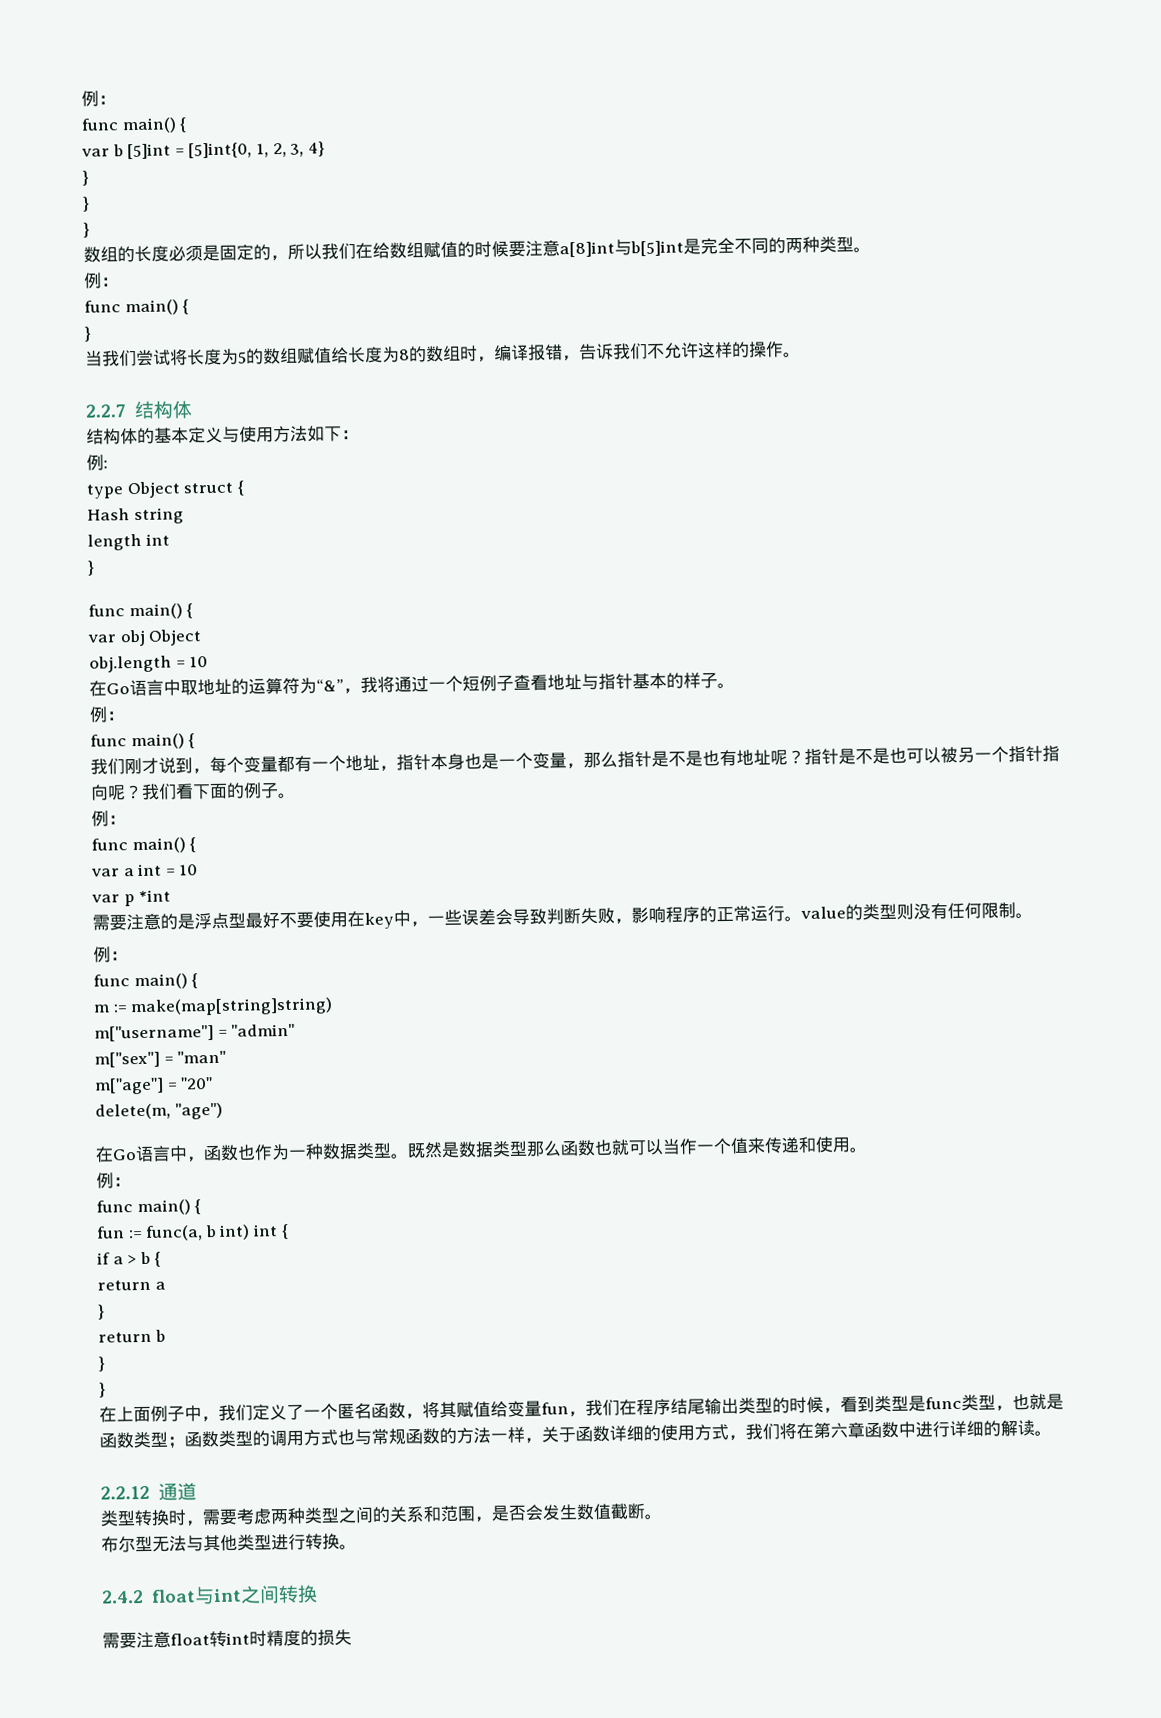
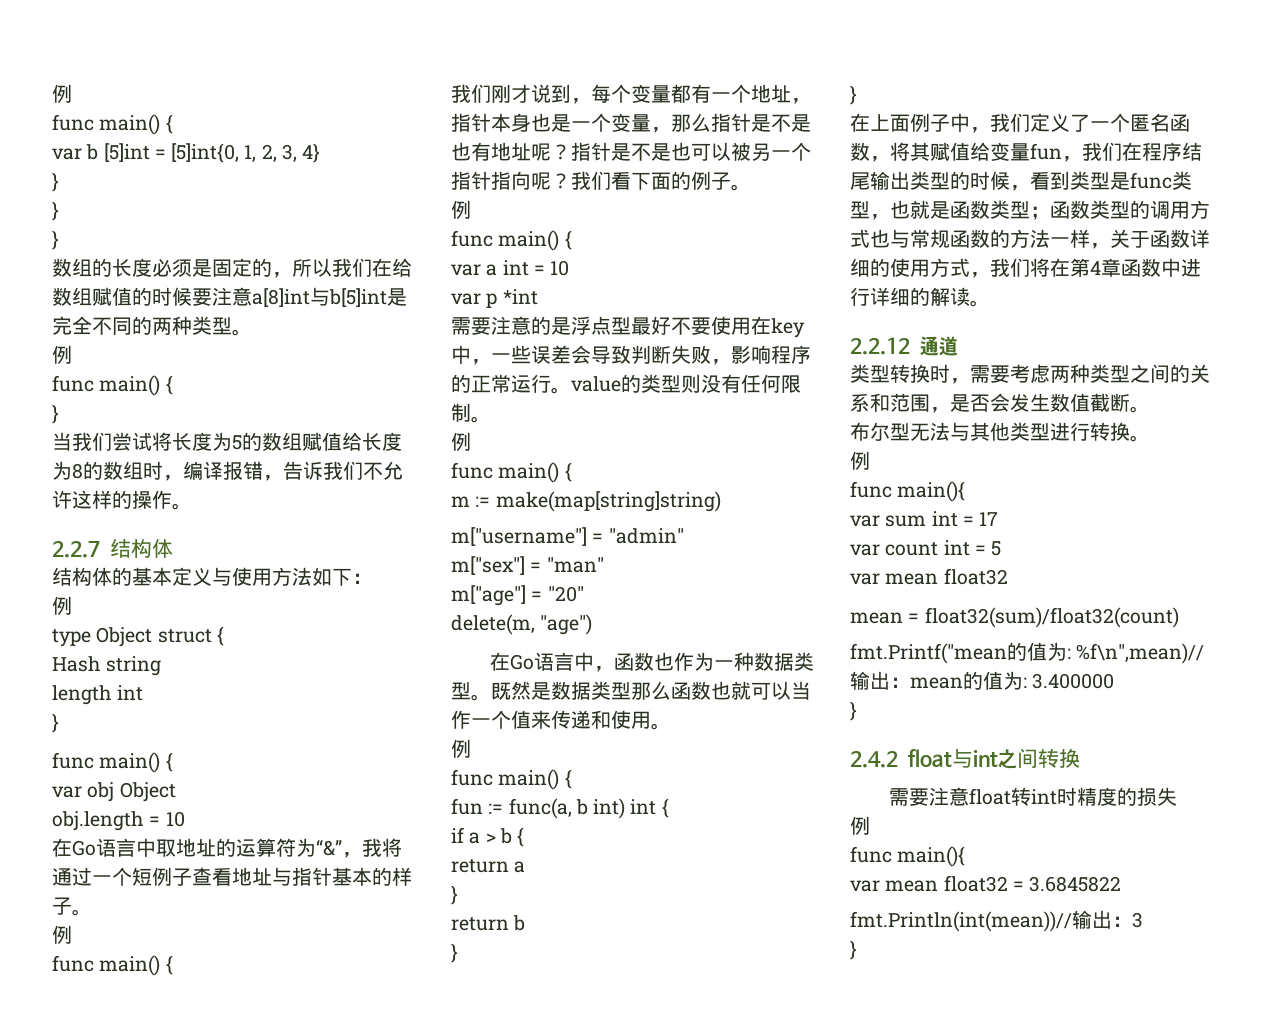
[81,90,116,107] 例： -> [52,84,72,103] 例
[101,277,119,287] ： -> (72, 354) none
[103,460,108,469] : -> (72, 605) none
[106,711,125,721] ： -> (72, 934) none
[108,815,126,825] ： -> (471, 209) none
[110,951,128,961] ： -> (471, 441) none
[113,1177,131,1187] ： -> (471, 748) none
[830,1422,848,1439] 六 -> [1090,261,1101,275] 4
(357, 1547) none -> [850,451,870,470] [850,481,966,502] [850,511,999,527] [850,540,1002,556] [850,568,1008,585] [850,607,1179,628] [850,642,1205,664] [850,671,1115,690] [850,701,857,721] // 例 // func main(){ // var sum int = 17 // var count int = 5 // var mean float32 // mean = float32(sum)/float32(count) // fmt.Printf("mean的值为: %f\n",mean)//输出：mean的值为: 3.400000 // }
(352, 1637) none -> [850,816,870,835] [850,846,966,867] [850,875,1122,892] [850,910,1143,932] [850,940,857,960] // 例 // func main(){ // var mean float32 = 3.6845822 // fmt.Println(int(mean))//输出：3 // }

